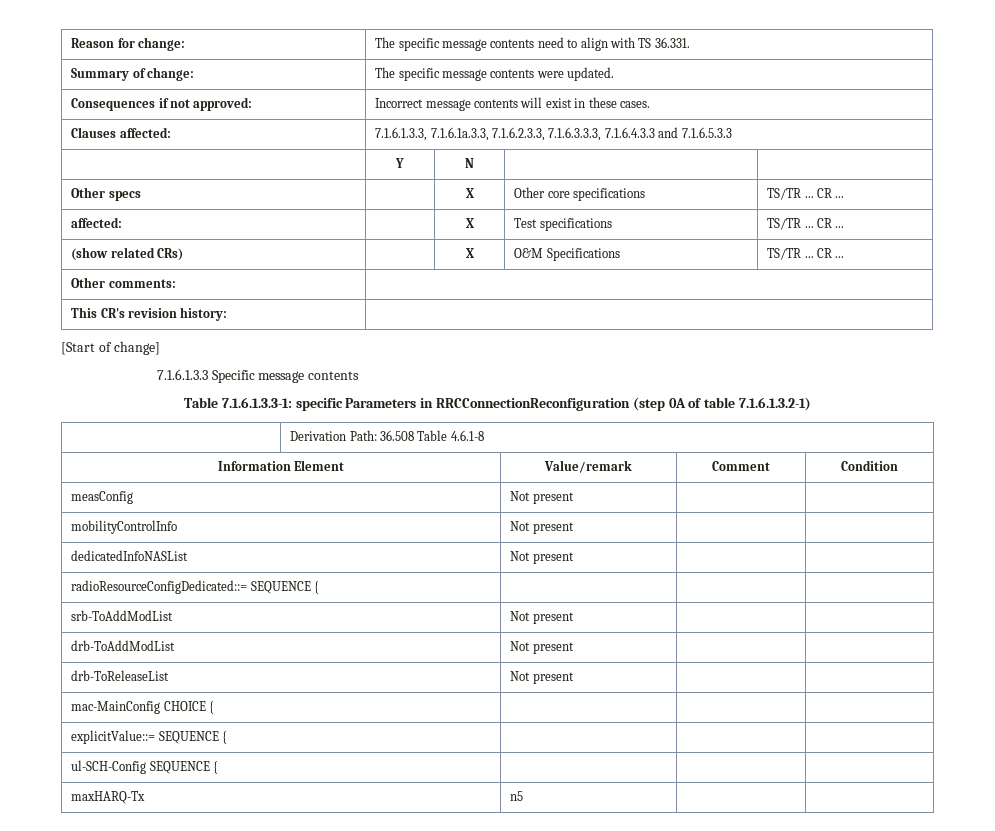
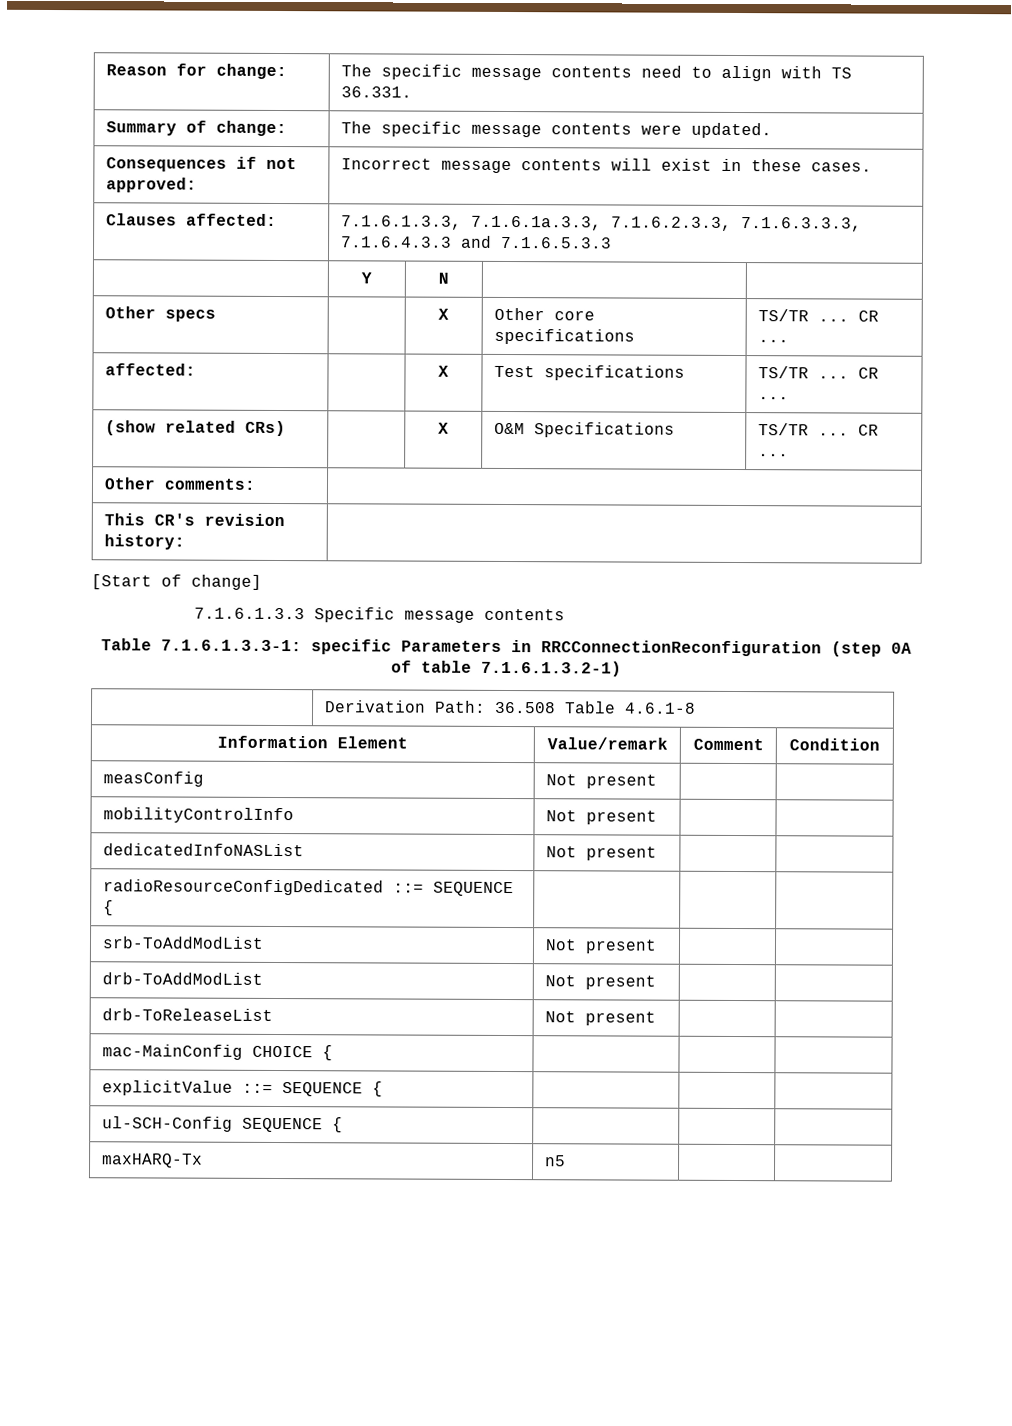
[71,580,248,594] radioResourceConfigDedicated::= -> [102,879,424,896] radioResourceConfigDedicated ::=
[71,730,156,744] explicitValue::= -> [101,1080,273,1096] explicitValue ::=

